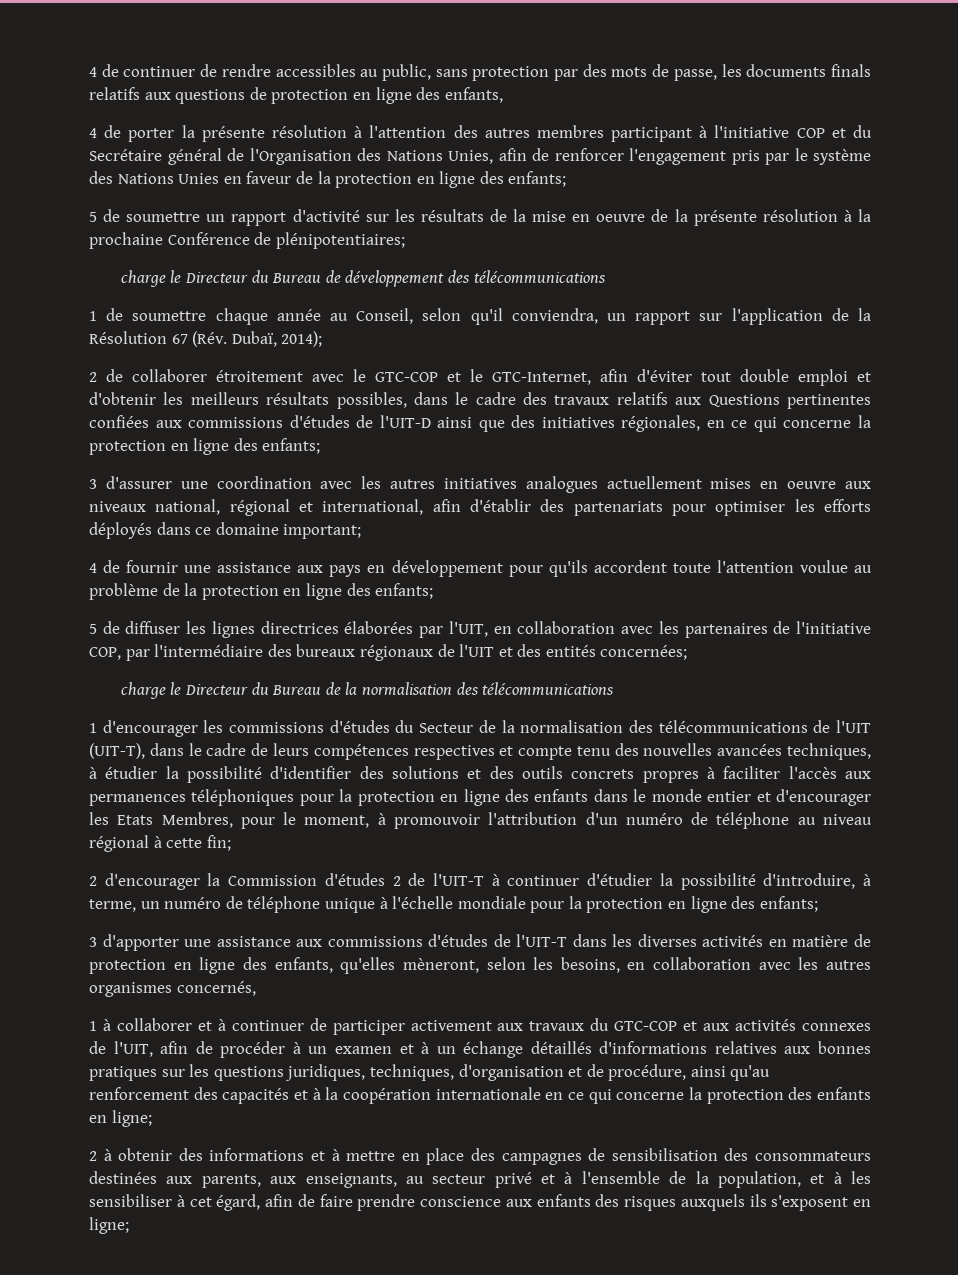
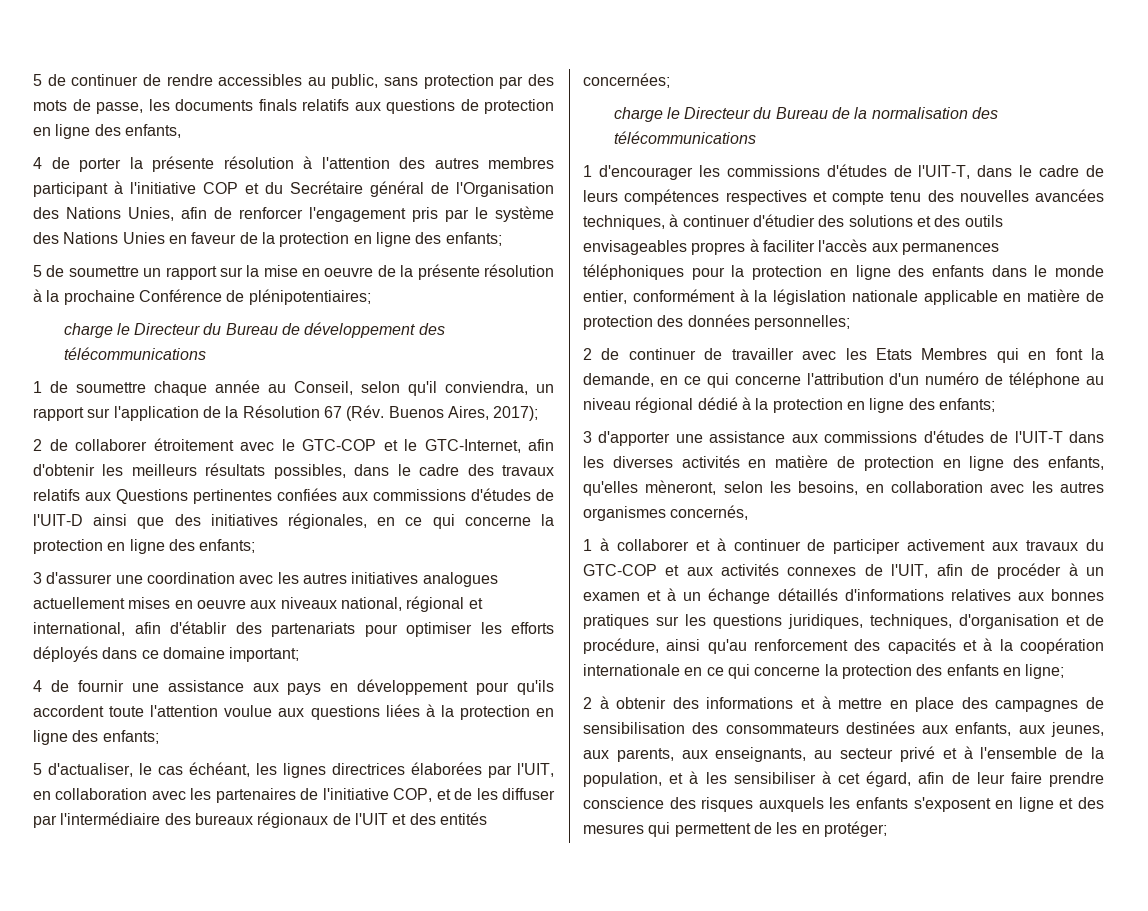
[89,67,97,77] 4 -> [33,74,42,86] 5
[292,209,507,222] d'activité sur les résultats de -> [219,267,243,277] sur
[231,331,323,347] Dubaï, 2014); -> [388,406,539,421] Buenos Aires, 2017);
[637,369,871,386] d'éviter tout double emploi et -> (554, 445) none
[854,565,873,573] [89,583,434,600] [89,621,181,634] au problème de la protection en ligne des enfants; // 5 de diffuser -> [278,704,555,720] [33,730,159,745] [33,762,250,777] aux questions liées à la protection en ligne des enfants; // 5 d'actualiser, le cas échéant,
(121, 653) none -> [436,788,555,800] et de les diffuser
[395,720,871,733] [89,743,145,759] du Secteur de la normalisation des télécommunications de l'UIT (UIT-T), -> [893,165,971,179] de l'UIT-T,
[105,766,352,783] étudier la possibilité d'identifier -> [682,214,815,227] continuer d'étudier
[571,769,635,779] concrets -> [583,240,687,255] envisageables
[707,789,872,806] [89,812,480,829] entier et d'encourager les Etats Membres, pour le moment, à promouvoir -> [583,289,1104,305] [583,314,850,330] [583,348,1104,363] [583,373,801,388] entier, conformément à la législation nationale applicable en matière de protection des données personnelles; // 2 de continuer de travailler avec les Etats Membres qui en font la demande, en ce qui concerne
[153,835,231,851] [89,873,871,890] [89,896,565,913] à cette fin; // 2 d'encourager la Commission d'études 2 de l'UIT-T à continuer d'étudier la possibilité d'introduire, à terme, un numéro de téléphone unique à l'échelle mondiale pour -> [697,397,751,410] dédié à
(193, 1180) none -> [955,722,1104,737] [583,750,609,759] enfants, aux jeunes, aux
(315, 1200) none -> [976,772,1005,784] leur
[505,1194,591,1207] aux enfants -> (664, 803) none
[749,1194,871,1211] [89,1217,129,1234] ils s'exposent en ligne; -> [829,797,1104,812] [583,821,887,837] les enfants s'exposent en ligne et des mesures qui permettent de les en protéger;

